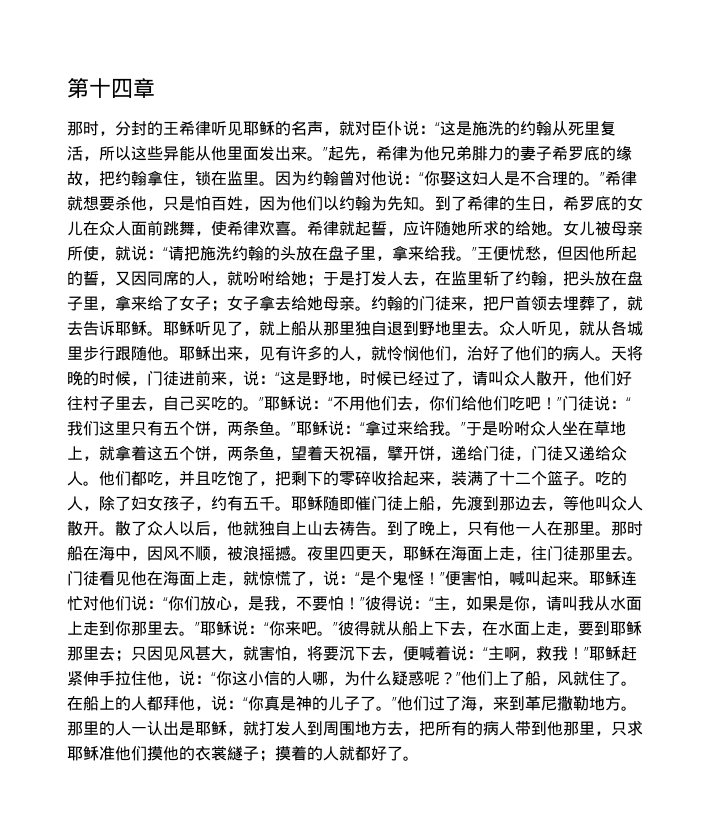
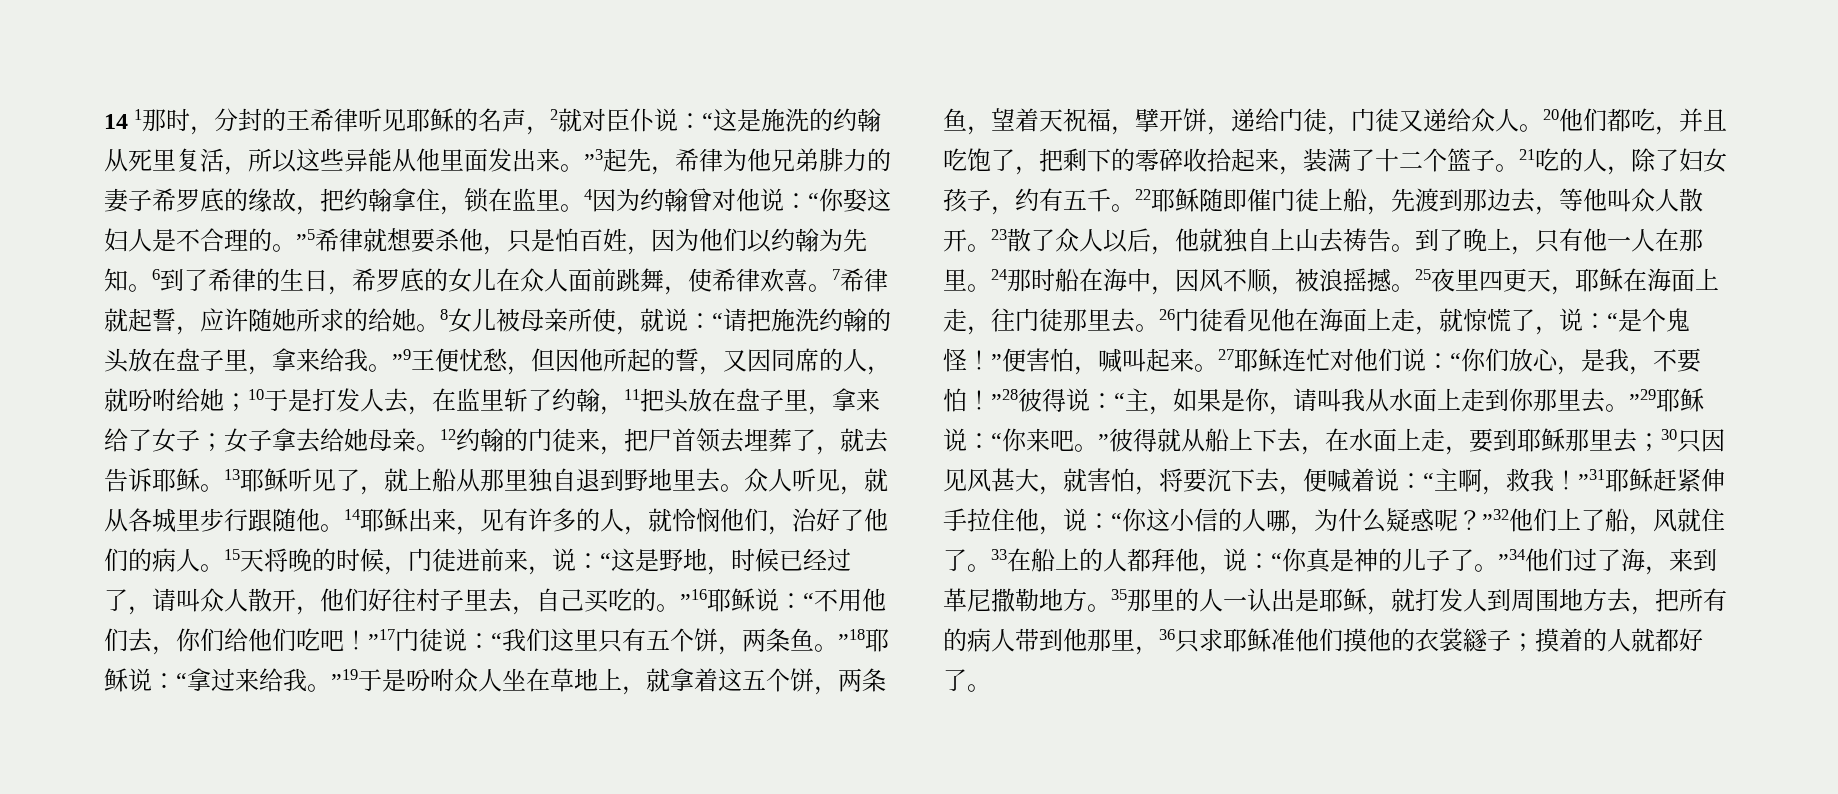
[67,78,155,98] 第十四章 // -> [104,109,143,129] 14 1
(339, 133) none -> [550,109,559,120] 2
[323,147,328,159] ” -> [584,149,603,169] ”3
(275, 183) none -> [584,189,592,200] 4
[600,172,605,184] ” -> [296,229,315,249] ”5
(435, 208) none -> [152,269,160,280] 6
(307, 233) none -> [832,269,840,280] 7
(563, 233) none -> [440,309,448,320] 8
[472,247,477,259] ” -> [392,349,411,369] ”9
(323, 281) none -> [248,389,264,400] 10
(563, 283) none -> [624,389,640,400] 11
(371, 308) none -> [440,429,456,440] 12
(163, 333) none -> [224,469,240,480] 13
(179, 358) none -> [344,509,360,520] 14
(611, 358) none -> [224,549,240,560] 15
[259,397,264,409] ” -> [680,589,707,609] ”16
[557,397,562,409] ” -> [368,629,395,649] ”17
[291,422,296,434] ” -> [838,629,865,649] ”18
[461,422,466,434] ” -> [331,669,358,689] ”19
(99, 483) none -> [1543,109,1559,120] 20
(595, 483) none -> [1519,149,1535,160] 21
(291, 508) none -> [1135,189,1151,200] 22
(115, 533) none -> [991,229,1007,240] 23
(611, 533) none -> [991,269,1007,280] 24
(307, 558) none -> [1415,269,1431,280] 25
(643, 558) none -> [1159,309,1175,320] 26
(589, 583) none -> [1218,349,1234,360] 27
[360,597,365,609] ” -> [991,389,1018,409] ”28
[195,622,200,634] ” -> [1629,389,1656,409] ”29
(131, 656) none -> [1661,429,1677,440] 30
[584,647,589,659] ” -> [1578,469,1605,489] ”31
[456,672,461,684] ” -> [1482,509,1509,529] ”32
(637, 683) none -> [991,549,1007,560] 33
[392,697,397,709] ” -> [1498,549,1525,569] ”34
(637, 708) none -> [1111,589,1127,600] 35
(611, 733) none -> [1159,629,1175,640] 36

